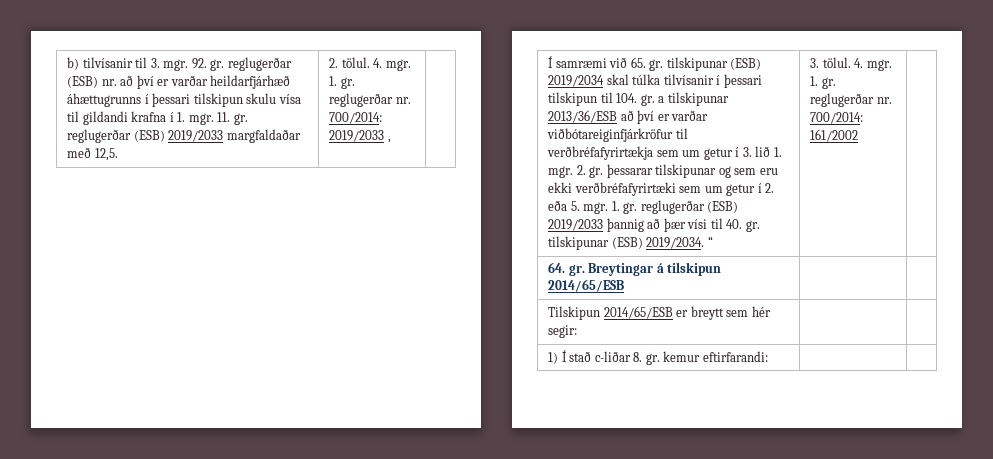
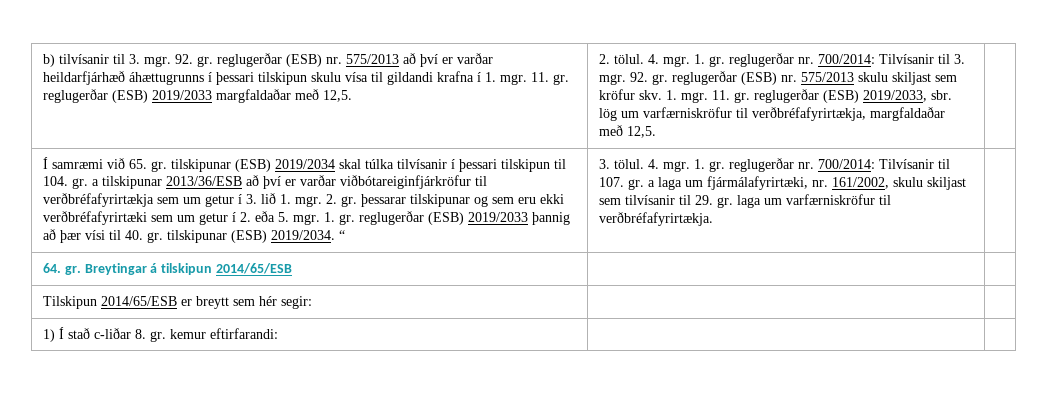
(117, 82) none -> [346,54,400,64] 575/2013
[329,130,391,143] 2019/2033 , -> [879,54,966,64] [599,71,958,85] [599,89,953,103] [599,107,946,121] [599,125,657,138] Tilvísanir til 3. mgr. 92. gr. reglugerðar (ESB) nr. 575/2013 skulu skiljast sem kröfur skv. 1. mgr. 11. gr. reglugerðar (ESB) 2019/2033, sbr. lög um varfærniskröfur til verðbréfafyrirtækja, margfaldaðar með 12,5.
[810,129,859,142] 161/2002 -> [879,159,951,169] [599,176,967,190] [599,194,892,208] [599,212,714,226] Tilvísanir til 107. gr. a laga um fjármálafyrirtæki, nr. 161/2002, skulu skiljast sem tilvísanir til 29. gr. laga um varfærniskröfur til verðbréfafyrirtækja.

